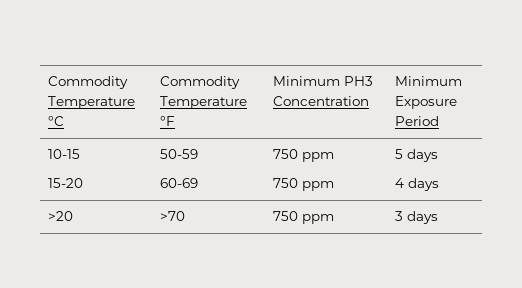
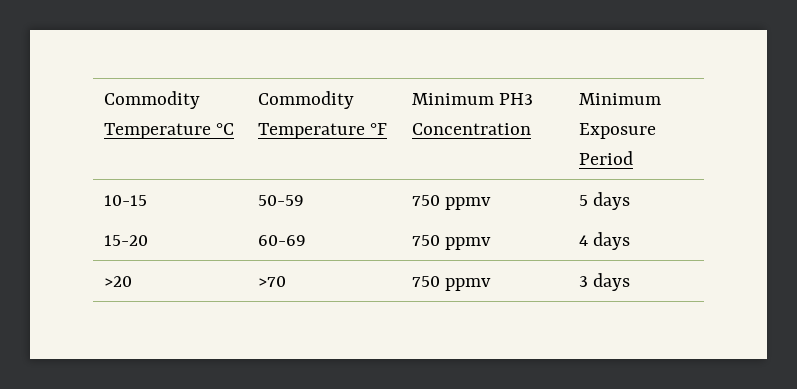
[302,152,335,162] [273,178,335,191] ppm // 750 ppm -> [445,197,492,210] [411,235,492,250] ppmv // 750 ppmv
[302,214,335,224] ppm -> [445,278,492,291] ppmv

